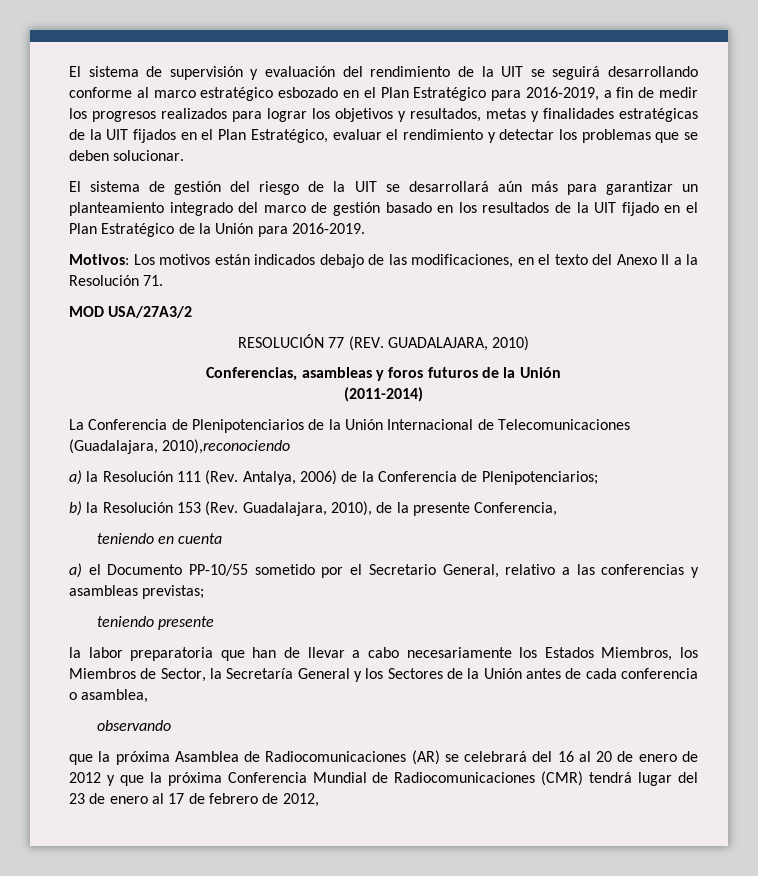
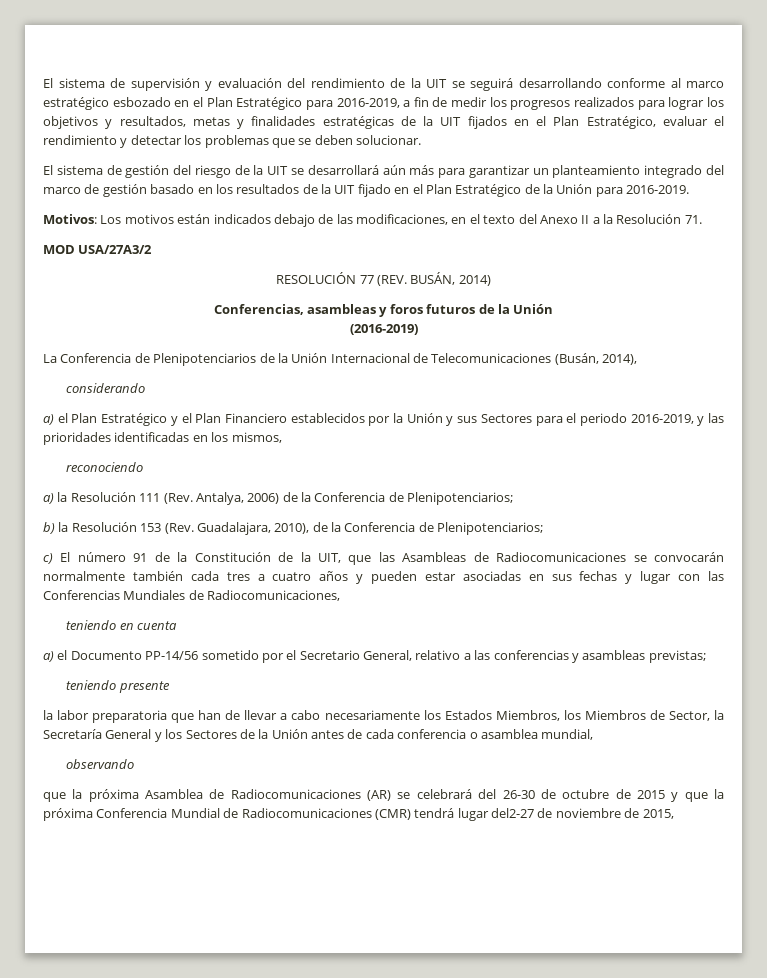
[387,336,530,351] GUADALAJARA, 2010) -> [410,272,491,286] BUSÁN, 2014)
[344,387,423,402] (2011-2014) -> [349,324,418,335] (2016-2019)
[69,439,291,454] (Guadalajara, 2010),reconociendo -> [554,353,638,365] [66,383,146,393] [43,413,725,426] [43,432,282,445] [66,462,144,472] (Busán, 2014), // considerando // a) el Plan Estratégico y el Plan Financiero establecidos por la Unión y sus Sectores para el periodo 2016-2019, y las prioridades identificadas en los mismos, // reconociendo
[412,502,558,516] presente Conferencia, -> [344,522,544,535] [43,552,724,565] [43,571,724,584] [43,590,341,601] Conferencia de Plenipotenciarios; // c) El número 91 de la Constitución de la UIT, que las Asambleas de Radiocomunicaciones se convocarán normalmente también cada tres a cuatro años y pueden estar asociadas en sus fechas y lugar con las Conferencias Mundiales de Radiocomunicaciones,
[189,564,249,576] PP-10/55 -> [145,651,199,660] PP-14/56
[81,689,149,703] asamblea, -> [480,729,594,740] asamblea mundial,
[557,751,698,762] [69,772,101,783] 16 al 20 de enero de 2012 -> [502,789,665,799] 26-30 de octubre de 2015
[677,772,698,783] [69,793,319,807] del 23 de enero al 17 de febrero de 2012, -> [491,808,674,819] del2-27 de noviembre de 2015,

